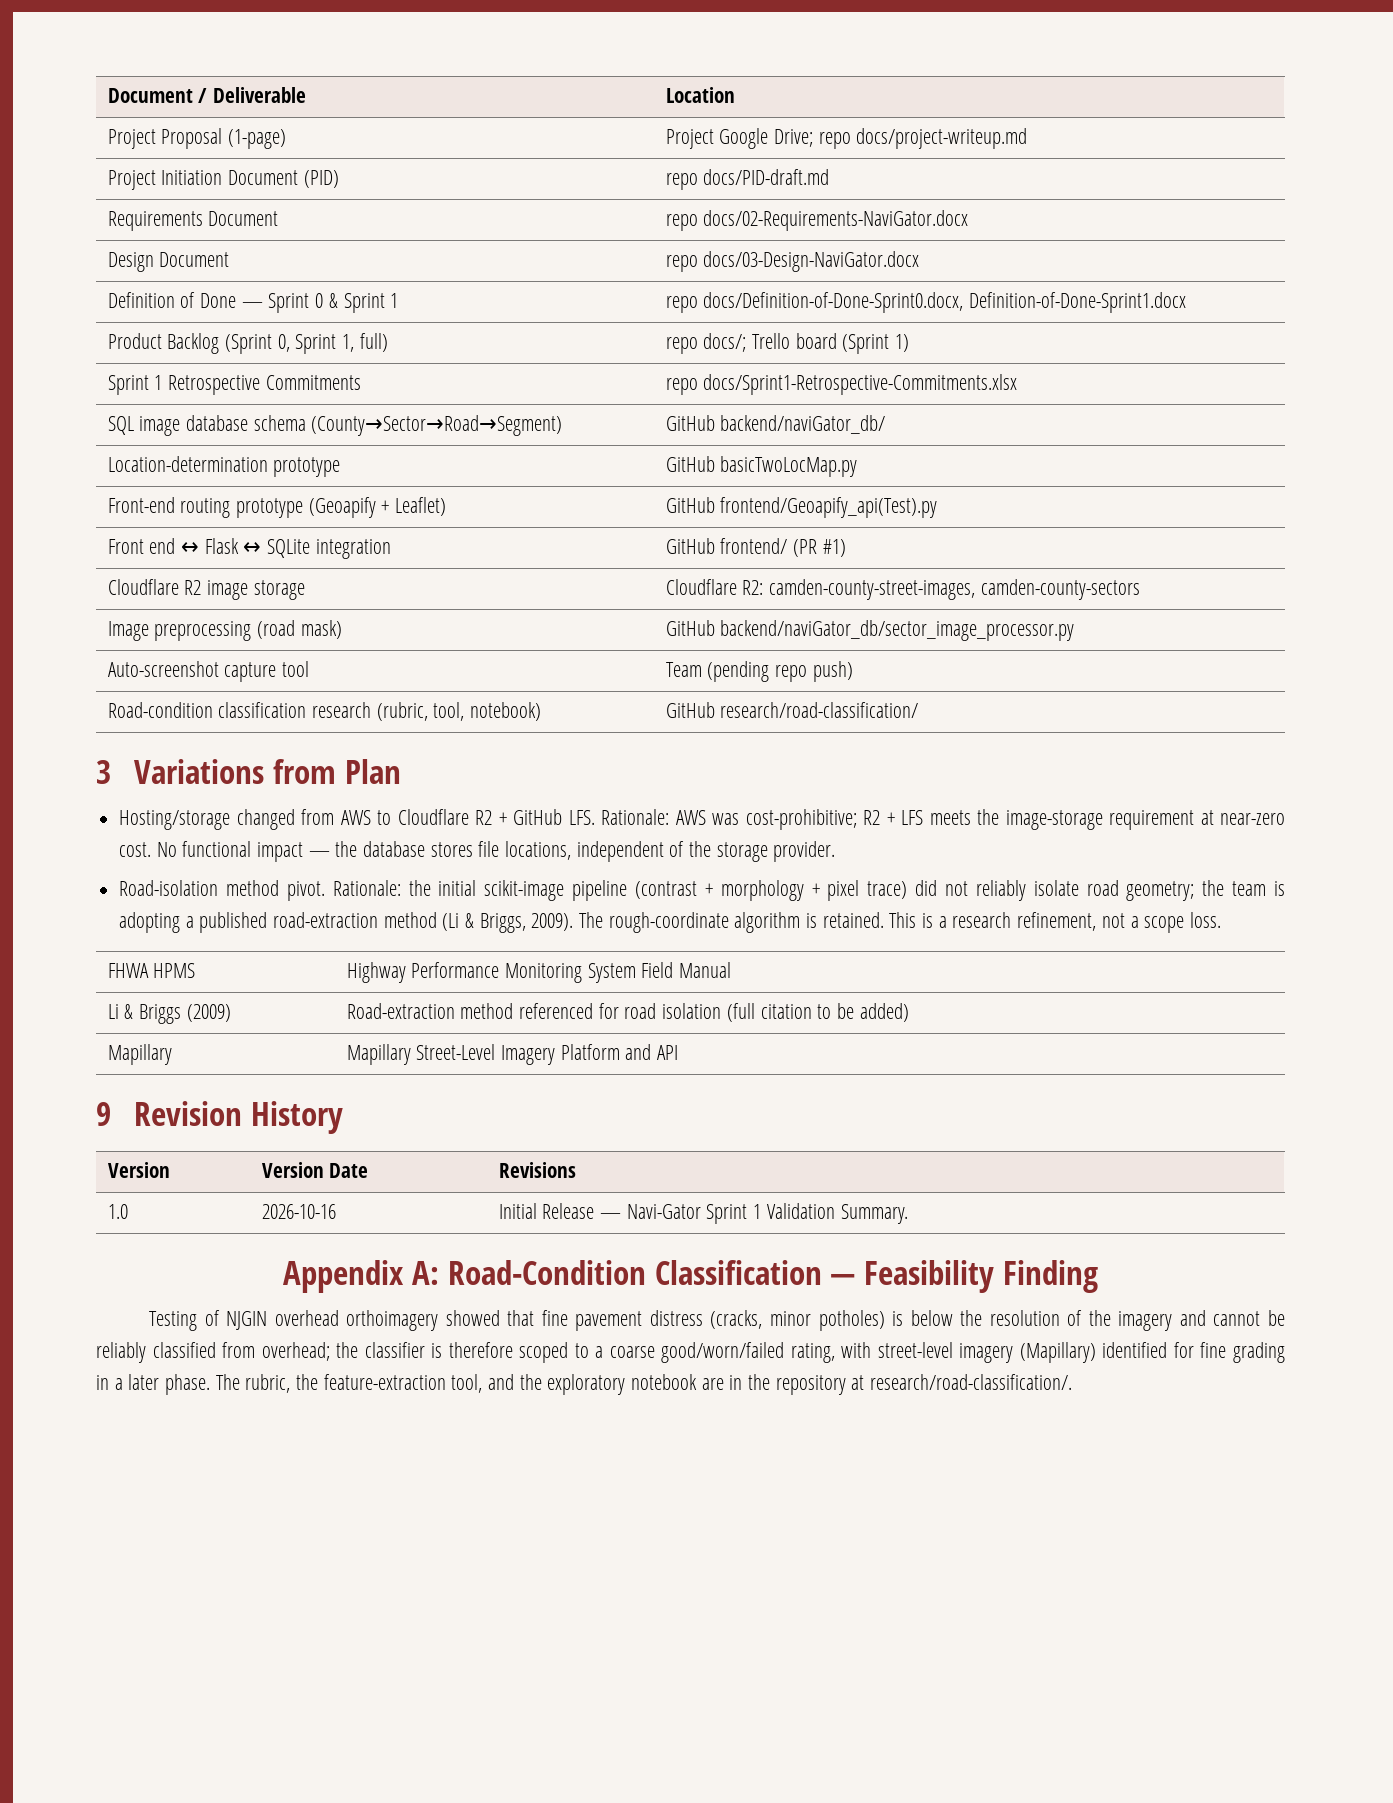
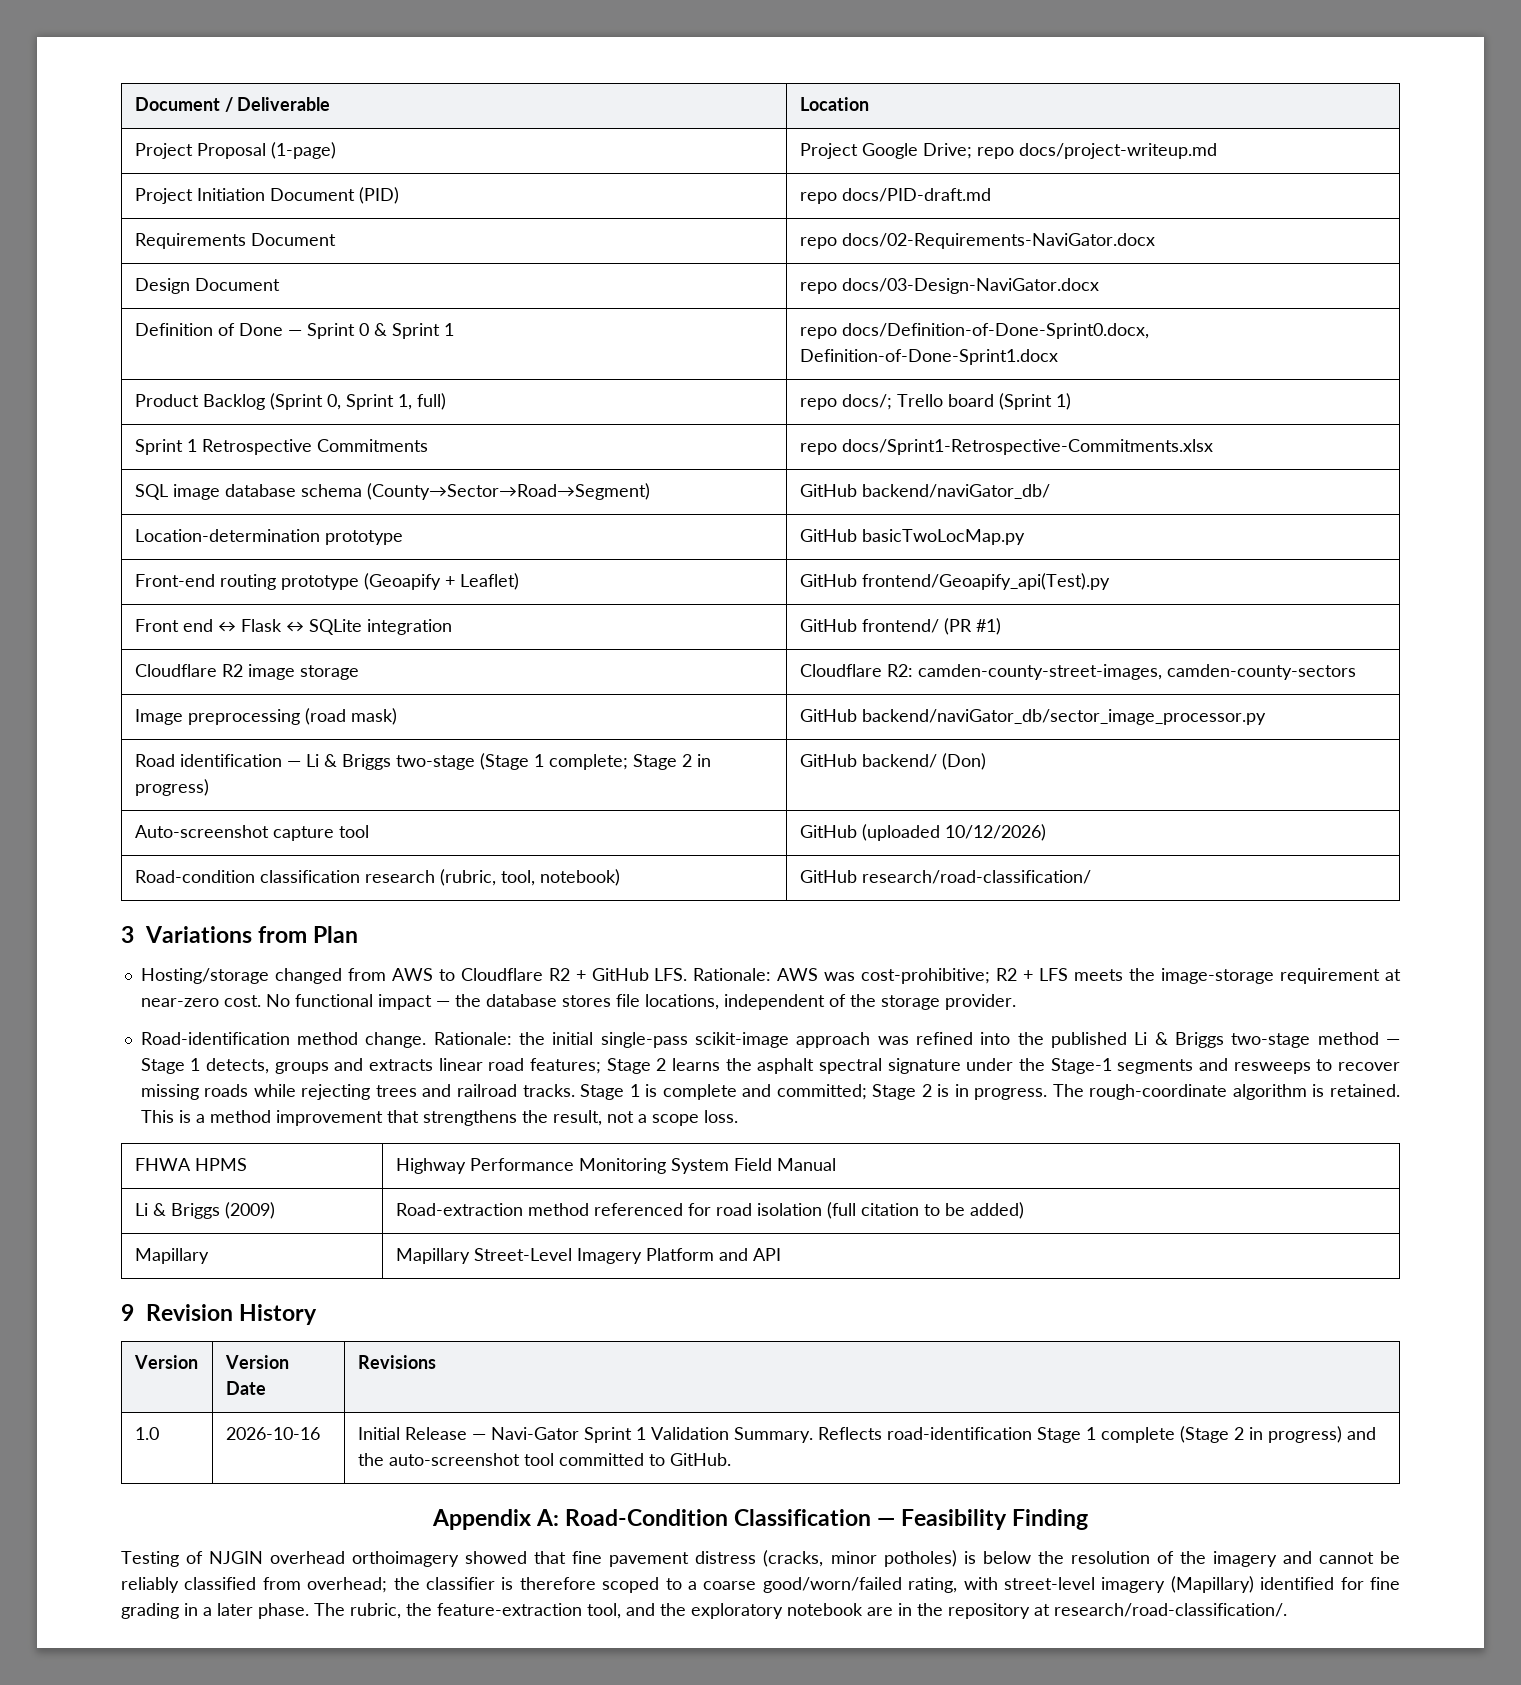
(1075, 630) none -> [134,753,711,770] [134,779,209,796] [799,753,986,770] // Road identification — Li & Briggs two-stage (Stage 1 complete; Stage 2 in progress) | GitHub backend/ (Don)
[665,661,853,682] Team (pending repo push) -> [799,824,1046,841] GitHub (uploaded 10/12/2026)
[119,880,1285,901] [119,912,574,933] Road-isolation method pivot. Rationale: the initial scikit-image pipeline (contrast + morphology + pixel trace) did not reliably isolate road geometry; the team is adopting a published road-extraction method (Li & Briggs, 2009). -> [140,1032,1401,1048] [140,1058,1400,1074] [140,1084,1048,1100] Road-identification method change. Rationale: the initial single-pass scikit-image approach was refined into the published Li & Briggs two-stage method — Stage 1 detects, groups and extracts linear road features; Stage 2 learns the asphalt spectral signature under the Stage-1 segments and resweeps to recover missing roads while rejecting trees and railroad tracks. Stage 1 is complete and committed; Stage 2 is in progress.
[952,912,1097,931] research refinement, -> [209,1110,602,1126] method improvement that strengthens the result,
(909, 1214) none -> [817,1426,1376,1443] [357,1453,731,1466] Reflects road-identification Stage 1 complete (Stage 2 in progress) and the auto-screenshot tool committed to GitHub.

